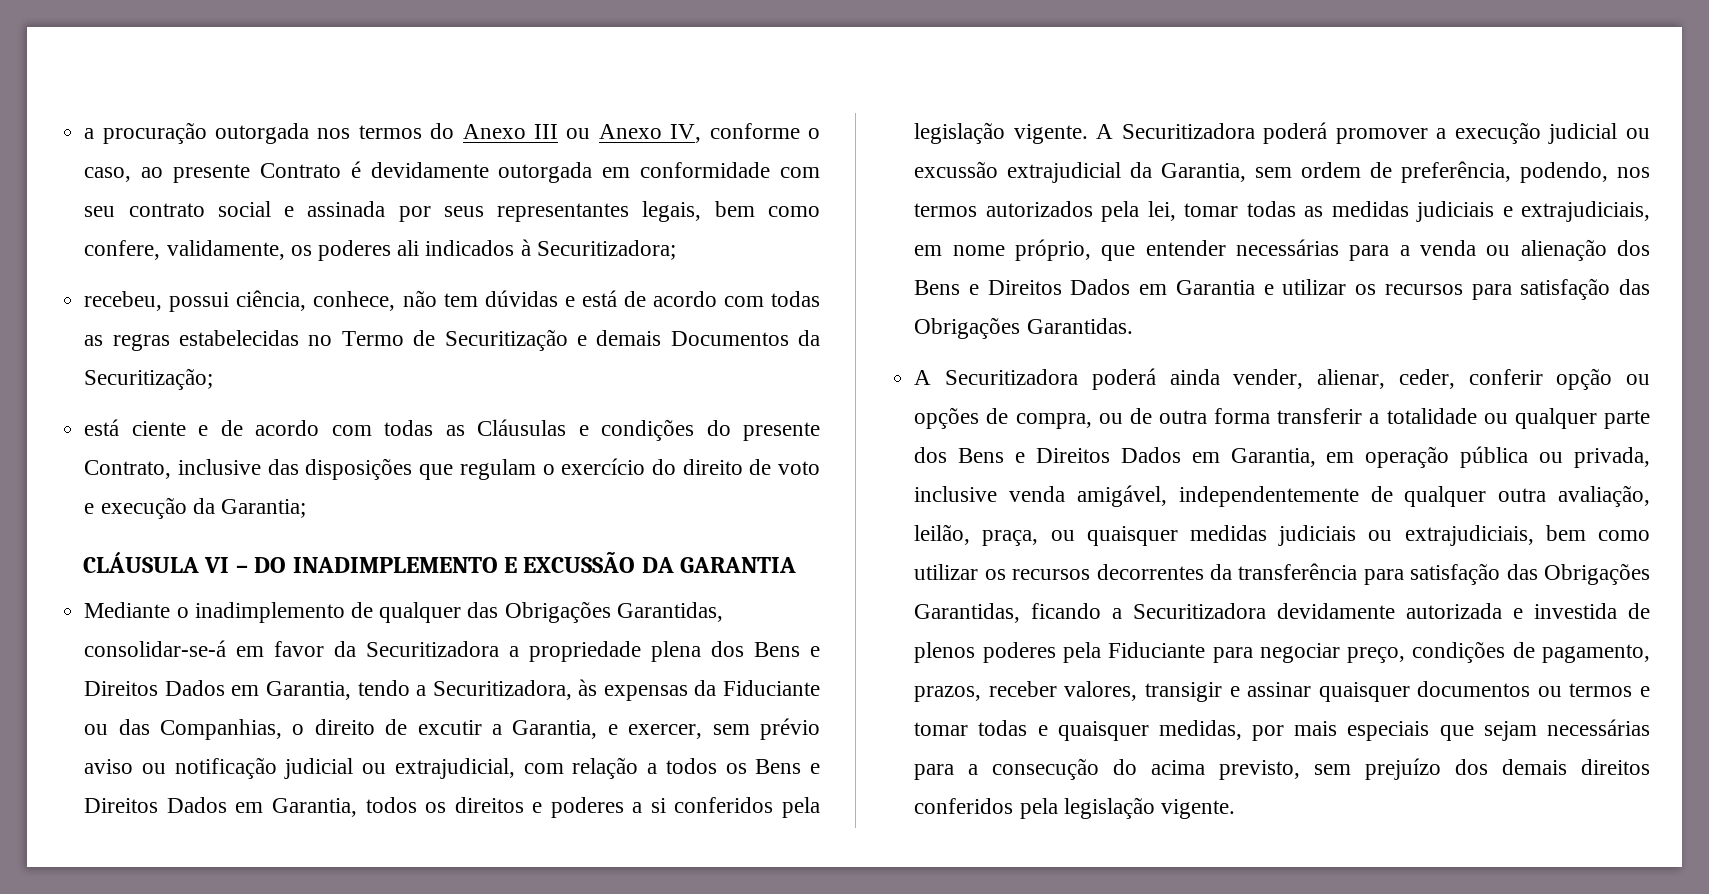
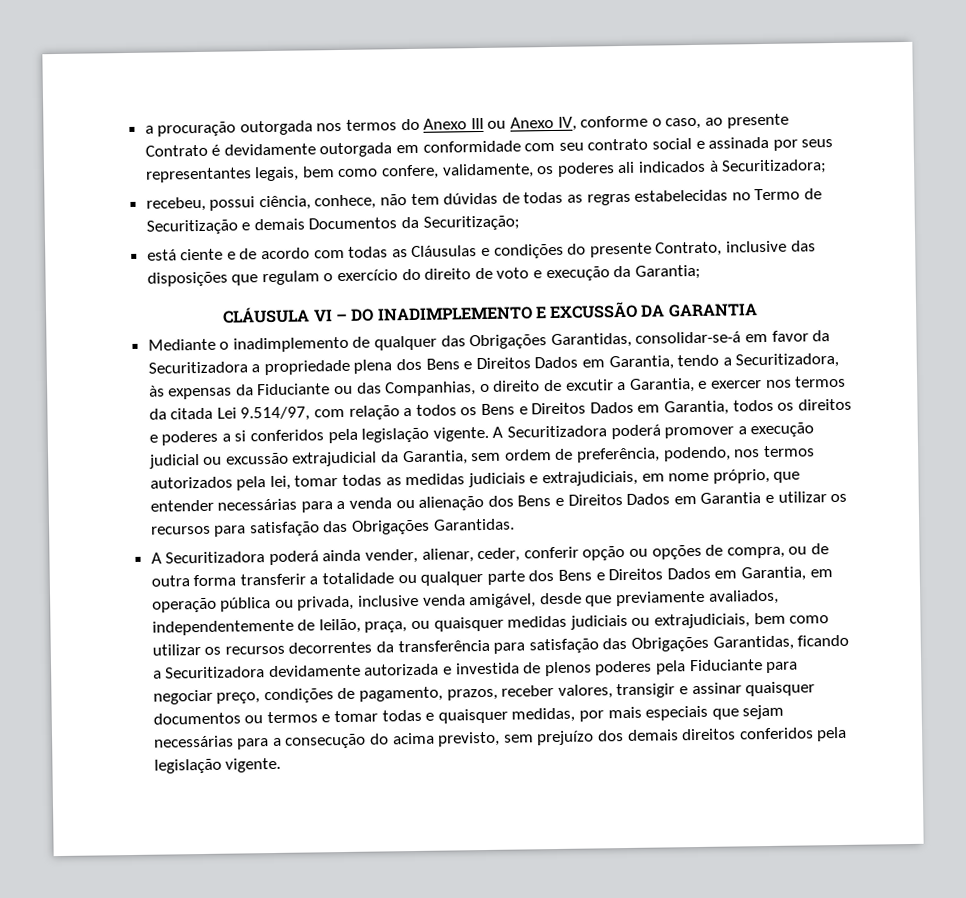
[564,290,764,307] e está de acordo com -> [501,192,520,204] de
[628,718,820,740] [84,757,515,779] exercer, sem prévio aviso ou notificação judicial ou extrajudicial, -> [710,375,847,389] [148,406,311,422] exercer nos termos da citada Lei 9.514/97,
[1178,485,1650,507] independentemente de qualquer outra avaliação, -> [539,589,779,607] [151,619,316,636] desde que previamente avaliados, independentemente de

